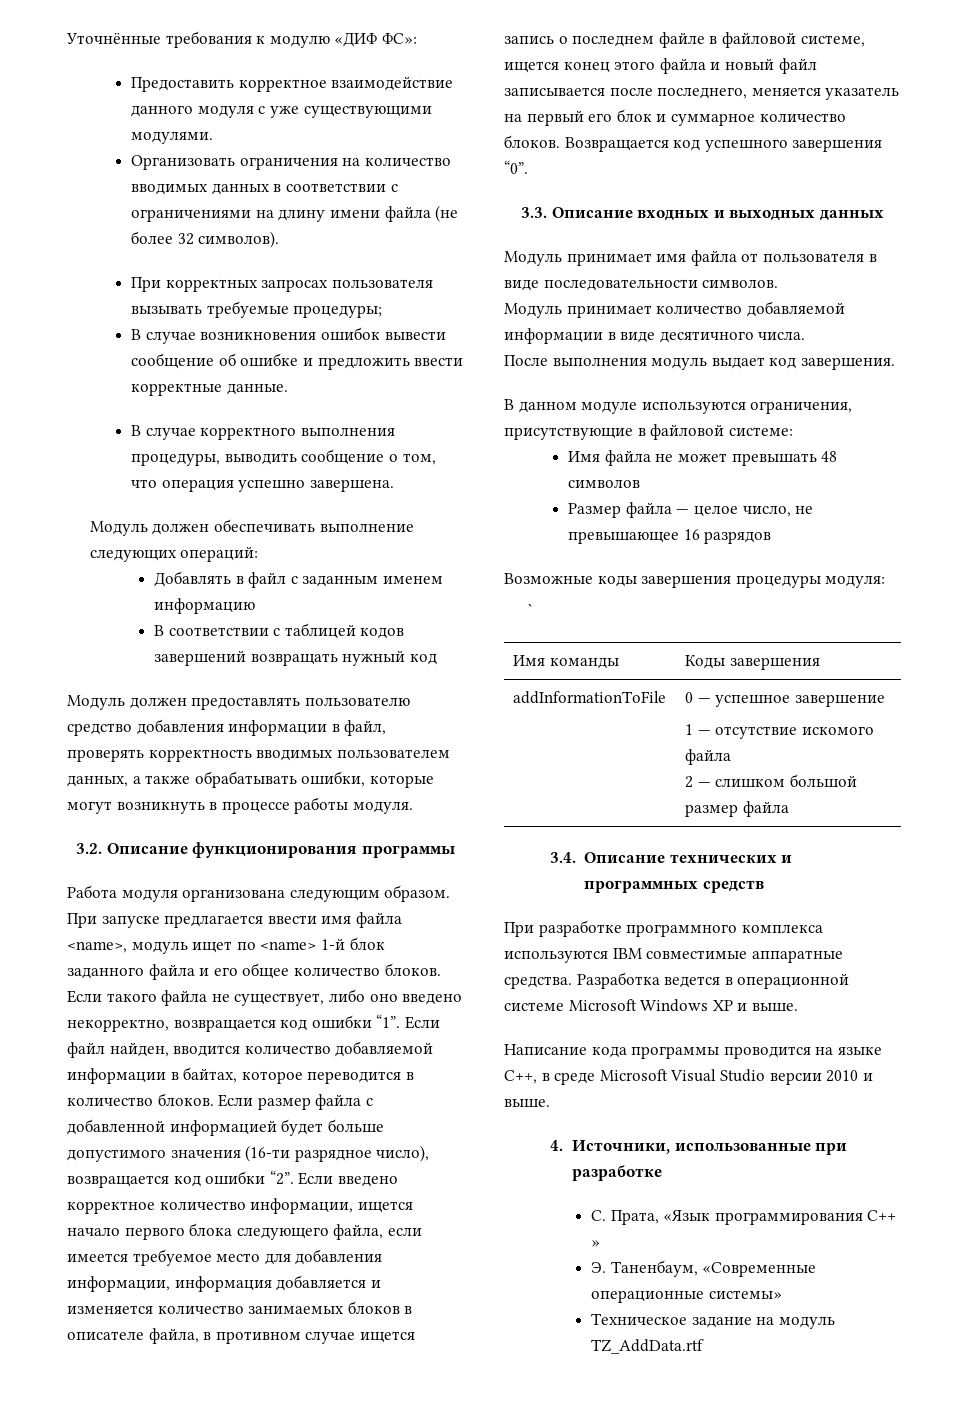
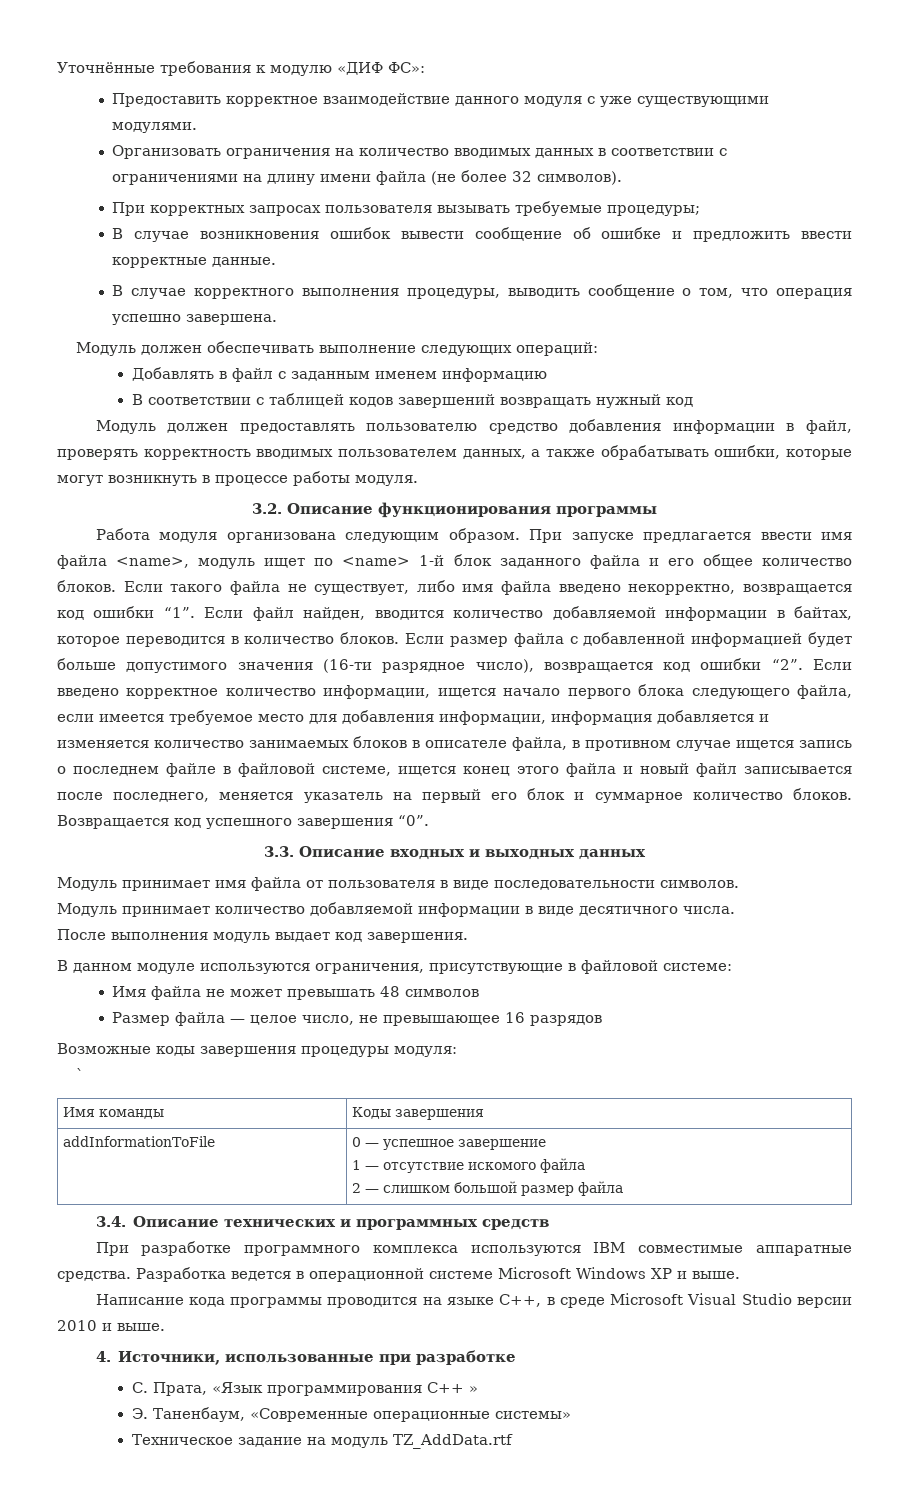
[369,994,398,1002] оно -> [462,581,552,595] имя файла

